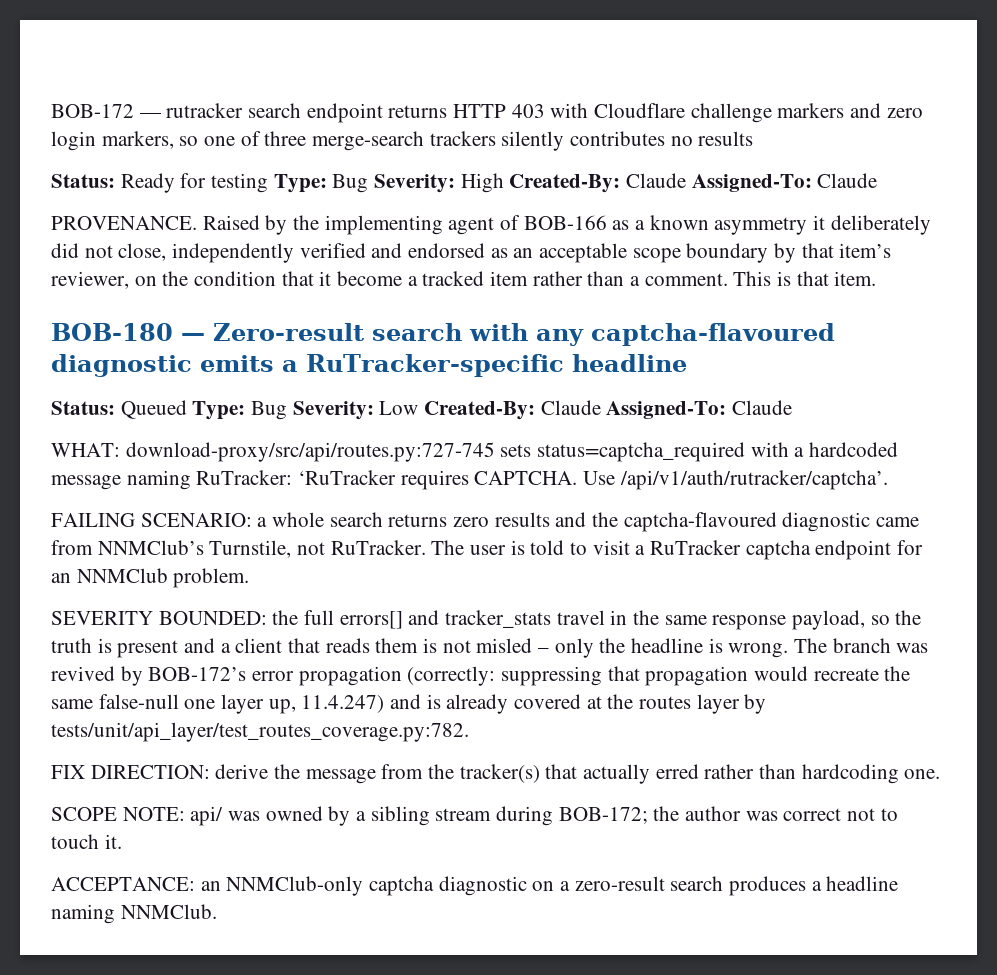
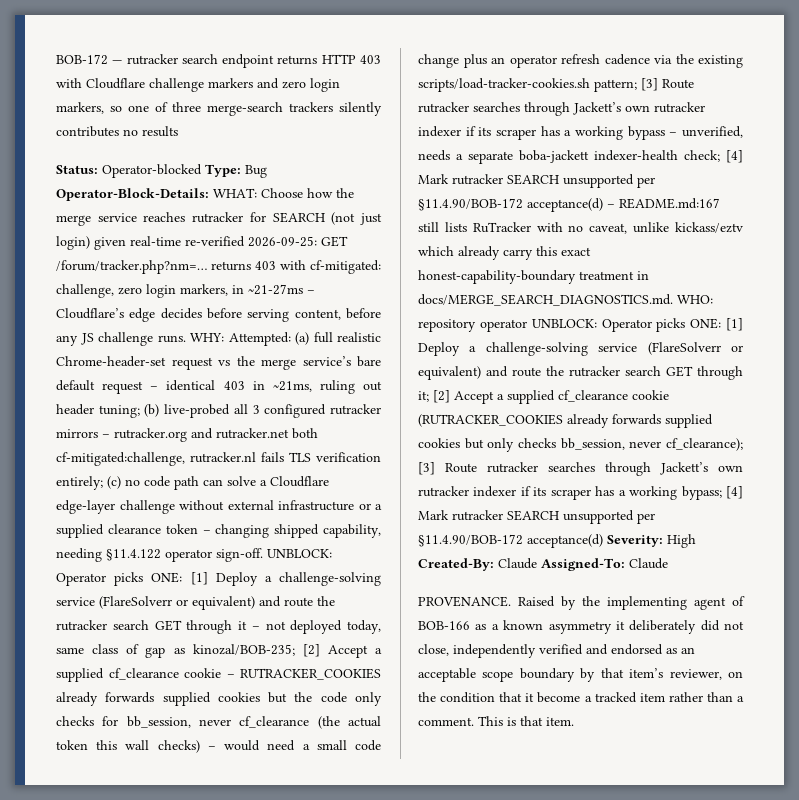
[120,173,369,193] Ready for testing Type: Bug -> [102,164,267,178] [56,188,354,201] [56,212,383,226] [56,236,348,250] [56,260,381,274] [56,284,315,298] [56,308,381,322] [56,332,381,346] [56,356,381,370] [56,380,382,394] [56,404,382,418] [56,428,318,442] [56,452,381,466] [56,476,329,490] [56,500,382,514] [56,524,382,538] [56,548,332,562] [56,572,381,586] [56,596,335,610] [56,620,381,634] [56,644,382,658] [56,668,381,682] [56,692,382,706] [56,716,381,729] [56,740,381,753] [418,54,743,68] [418,78,694,92] [418,102,705,116] [418,126,743,140] [418,150,743,164] [418,174,655,188] [418,198,720,212] [418,222,743,234] [418,246,591,260] [418,270,649,284] [418,294,713,306] [418,318,743,332] [418,342,743,356] [418,366,743,380] [418,390,669,404] [418,414,713,428] [418,438,743,452] [418,462,743,476] [418,486,743,500] [418,510,655,524] [418,534,603,548] Operator-blocked Type: Bug Operator-Block-Details: WHAT: Choose how the merge service reaches rutracker for SEARCH (not just login) given real-time re-verified 2026-09-25: GET /forum/tracker.php?nm=… returns 403 with cf-mitigated: challenge, zero login markers, in ~21-27ms – Cloudflare’s edge decides before serving content, before any JS challenge runs. WHY: Attempted: (a) full realistic Chrome-header-set request vs the merge service’s bare default request – identical 403 in ~21ms, ruling out header tuning; (b) live-probed all 3 configured rutracker mirrors – rutracker.org and rutracker.net both cf-mitigated:challenge, rutracker.nl fails TLS verification entirely; (c) no code path can solve a Cloudflare edge-layer challenge without external infrastructure or a supplied clearance token – changing shipped capability, needing §11.4.122 operator sign-off. UNBLOCK: Operator picks ONE: [1] Deploy a challenge-solving service (FlareSolverr or equivalent) and route the rutracker search GET through it – not deployed today, same class of gap as kinozal/BOB-235; [2] Accept a supplied cf_clearance cookie – RUTRACKER_COOKIES already forwards supplied cookies but the code only checks for bb_session, never cf_clearance (the actual token this wall checks) – would need a small code change plus an operator refresh cadence via the existing scripts/load-tracker-cookies.sh pattern; [3] Route rutracker searches through Jackett’s own rutracker indexer if its scraper has a working bypass – unverified, needs a separate boba-jackett indexer-health check; [4] Mark rutracker SEARCH unsupported per §11.4.90/BOB-172 acceptance(d) – README.md:167 still lists RuTracker with no caveat, unlike kickass/eztv which already carry this exact honest-capability-boundary treatment in docs/MERGE_SEARCH_DIAGNOSTICS.md. WHO: repository operator UNBLOCK: Operator picks ONE: [1] Deploy a challenge-solving service (FlareSolverr or equivalent) and route the rutracker search GET through it; [2] Accept a supplied cf_clearance cookie (RUTRACKER_COOKIES already forwards supplied cookies but only checks bb_session, never cf_clearance); [3] Route rutracker searches through Jackett’s own rutracker indexer if its scraper has a working bypass; [4] Mark rutracker SEARCH unsupported per §11.4.90/BOB-172 acceptance(d)
[51,323,835,346] [51,354,687,377] [51,400,793,420] [51,442,899,462] [51,470,888,490] [51,512,920,532] [51,540,924,560] [51,568,250,588] [51,610,922,630] [51,638,929,658] [51,666,911,686] [51,694,767,714] [51,722,469,742] [51,764,941,784] [51,806,898,826] [51,834,122,849] [51,876,899,896] [51,904,217,924] // BOB-180 — Zero-result search with any captcha-flavoured diagnostic emits a RuTracker-specific headline // Status: Queued Type: Bug Severity: Low Created-By: Claude Assigned-To: Claude // WHAT: download-proxy/src/api/routes.py:727-745 sets status=captcha_required with a hardcoded message naming RuTracker: ‘RuTracker requires CAPTCHA. Use /api/v1/auth/rutracker/captcha’. // FAILING SCENARIO: a whole search returns zero results and the captcha-flavoured diagnostic came from NNMClub’s Turnstile, not RuTracker. The user is told to visit a RuTracker captcha endpoint for an NNMClub problem. // SEVERITY BOUNDED: the full errors[] and tracker_stats travel in the same response payload, so the truth is present and a client that reads them is not misled – only the headline is wrong. The branch was revived by BOB-172’s error propagation (correctly: suppressing that propagation would recreate the same false-null one layer up, 11.4.247) and is already covered at the routes layer by tests/unit/api_layer/test_routes_coverage.py:782. // FIX DIRECTION: derive the message from the tracker(s) that actually erred rather than hardcoding one. // SCOPE NOTE: api/ was owned by a sibling stream during BOB-172; the author was correct not to touch it. // ACCEPTANCE: an NNMClub-only captcha diagnostic on a zero-result search produces a headline naming NNMClub. -> (574, 721) none

